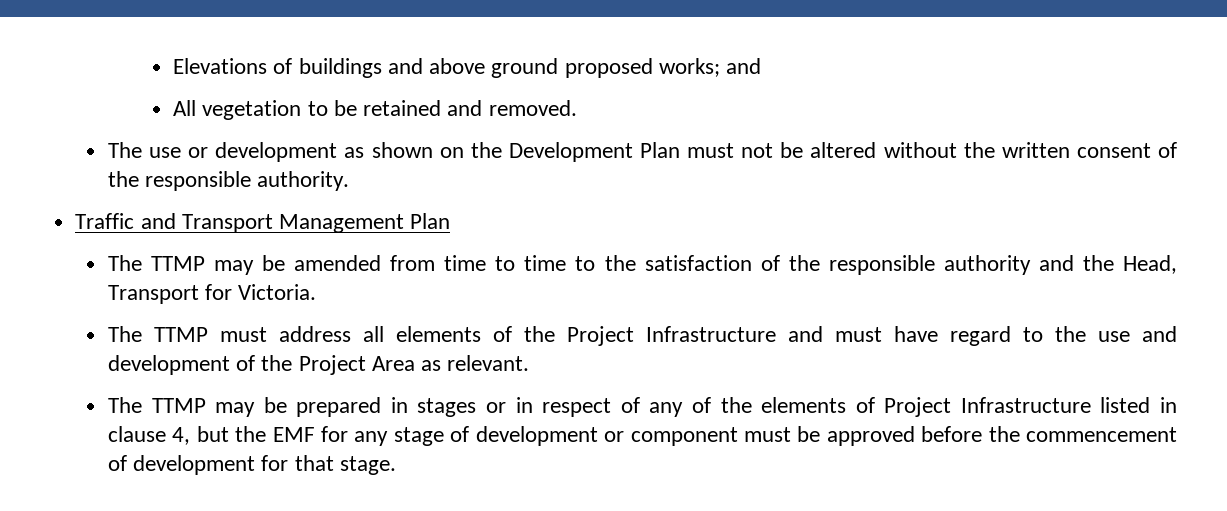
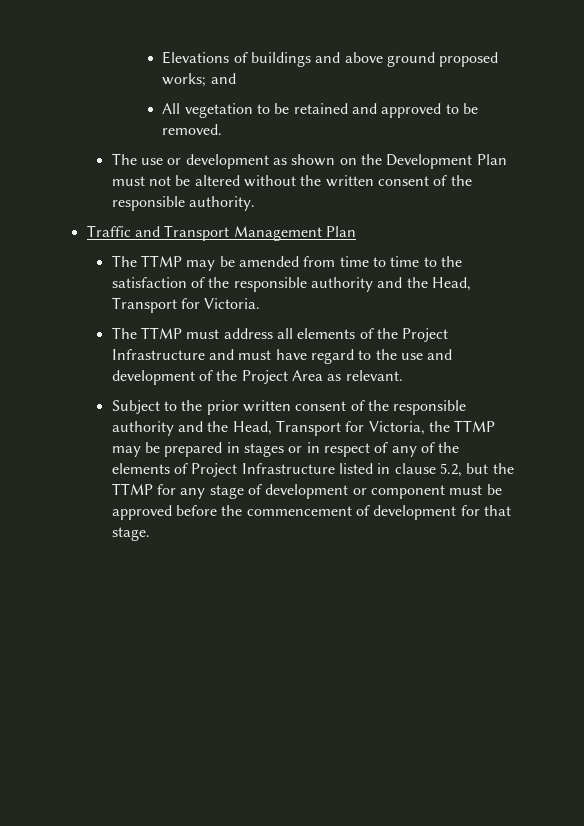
(483, 108) none -> [381,103,478,118] approved to be
[107,397,142,413] The -> [111,400,467,415] [111,420,451,436] Subject to the prior written consent of the responsible authority and the Head, Transport for Victoria, the
[172,427,191,445] 4, -> [440,463,463,477] 5.2,
[272,427,315,442] EMF -> [111,483,153,495] TTMP

